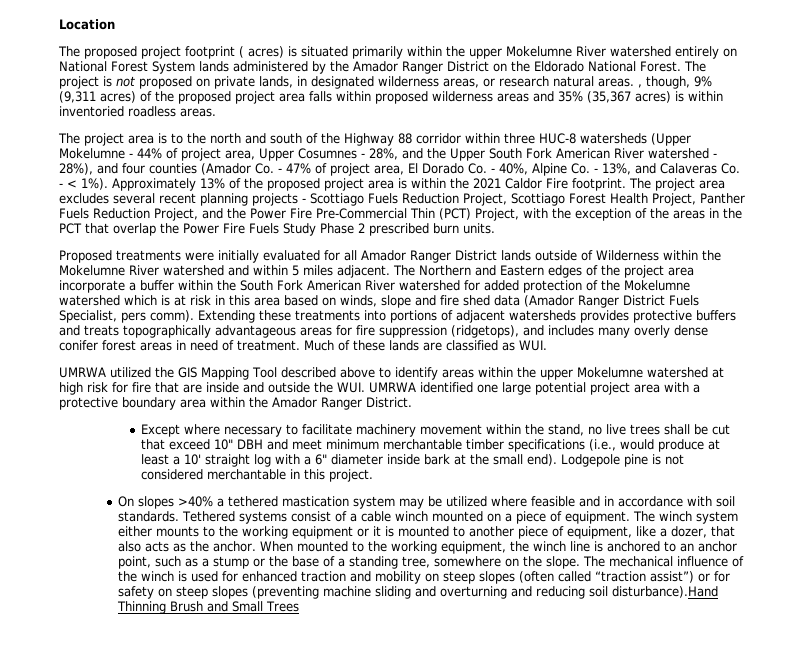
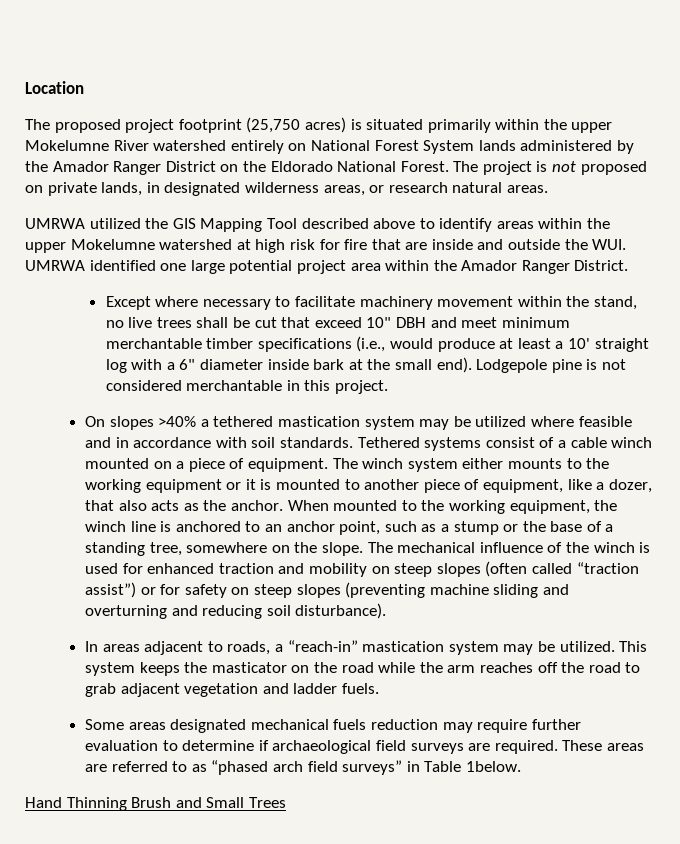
[239,46,244,58] ( -> [246,117,301,133] (25,750
[638,76,712,89] [59,91,723,104] [59,106,216,117] [58,133,691,146] [59,148,717,161] [59,163,740,176] [59,178,725,191] [59,193,745,206] [59,208,742,221] [59,223,495,236] [59,250,721,263] [59,265,694,278] [59,280,690,293] [59,295,699,308] [59,310,736,323] [59,325,708,338] [59,340,547,351] , though, 9% (9,311 acres) of the proposed project area falls within proposed wilderness areas and 35% (35,367 acres) is within inventoried roadless areas. // The project area is to the north and south of the Highway 88 corridor within three HUC-8 watersheds (Upper Mokelumne - 44% of project area, Upper Cosumnes - 28%, and the Upper South Fork American River watershed - 28%), and four counties (Amador Co. - 47% of project area, El Dorado Co. - 40%, Alpine Co. - 13%, and Calaveras Co. - < 1%). Approximately 13% of the proposed project area is within the 2021 Caldor Fire footprint. The project area excludes several recent planning projects - Scottiago Fuels Reduction Project, Scottiago Forest Health Project, Panther Fuels Reduction Project, and the Power Fire Pre-Commercial Thin (PCT) Project, with the exception of the areas in the PCT that overlap the Power Fire Fuels Study Phase 2 prescribed burn units. // Proposed treatments were initially evaluated for all Amador Ranger District lands outside of Wilderness within the Mokelumne River watershed and within 5 miles adjacent. The Northern and Eastern edges of the project area incorporate a buffer within the South Fork American River watershed for added protection of the Mokelumne watershed which is at risk in this area based on winds, slope and fire shed data (Amador Ranger District Fuels Specialist, pers comm). Extending these treatments into portions of adjacent watersheds provides protective buffers and treats topographically advantageous areas for fire suppression (ridgetops), and includes many overly dense conifer forest areas in need of treatment. Much of these lands are classified as WUI. -> (548, 189) none
[664,382,700,393] [59,397,206,410] with a protective boundary area -> (381, 267) none
[612,586,719,598] disturbance).Hand -> [295,603,387,619] [85,640,648,655] [85,662,641,676] [85,683,379,697] [85,719,581,733] [85,740,644,754] [85,760,521,775] [25,797,62,808] disturbance). // In areas adjacent to roads, a “reach-in” mastication system may be utilized. This system keeps the masticator on the road while the arm reaches off the road to grab adjacent vegetation and ladder fuels. // Some areas designated mechanical fuels reduction may require further evaluation to determine if archaeological field surveys are required. These areas are referred to as “phased arch field surveys” in Table 1below. // Hand

